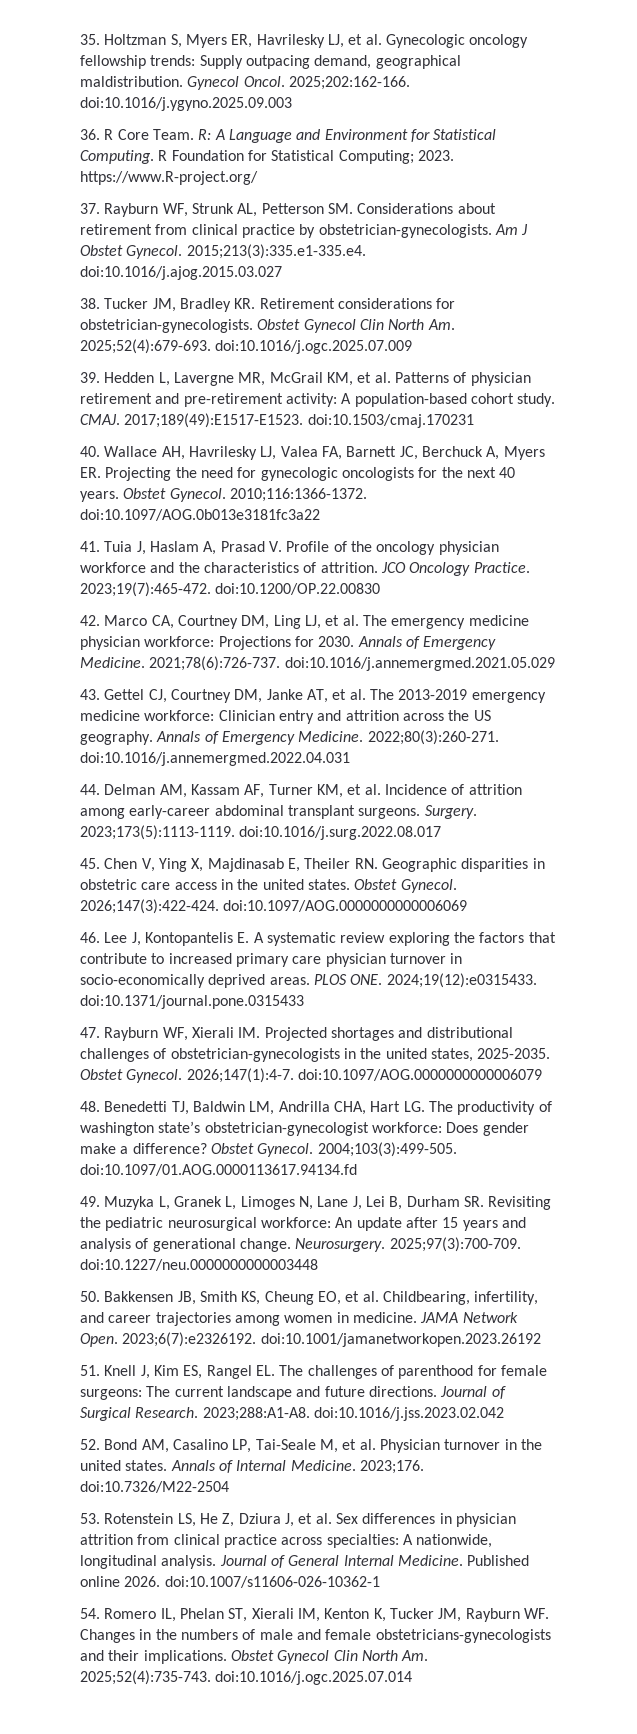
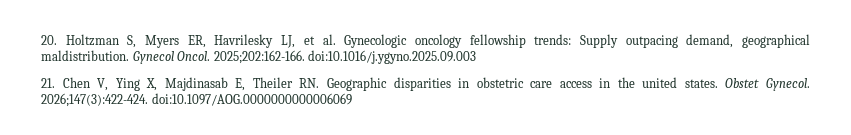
[80,34,100,45] 35. -> [41,35,57,45] 20.
[80,129,497,143] [80,150,454,164] [80,171,258,185] [80,203,496,217] [80,224,529,238] [80,244,366,259] [80,266,282,280] [80,298,456,312] [80,319,455,333] [80,339,413,354] [80,372,531,386] [80,393,556,407] [80,413,474,428] [80,446,545,460] [80,467,516,481] [80,488,367,502] [80,509,320,521] [80,541,499,555] [80,562,530,576] [80,582,381,597] [80,615,529,629] [80,636,497,650] [80,656,555,671] [80,689,546,703] [80,710,491,724] [80,730,499,745] [80,752,350,766] [80,784,522,798] [80,805,477,819] [80,825,442,840] [80,858,100,869] 36. R Core Team. R: A Language and Environment for Statistical Computing. R Foundation for Statistical Computing; 2023. https://www.R-project.org/ // 37. Rayburn WF, Strunk AL, Petterson SM. Considerations about retirement from clinical practice by obstetrician-gynecologists. Am J Obstet Gynecol. 2015;213(3):335.e1-335.e4. doi:10.1016/j.ajog.2015.03.027 // 38. Tucker JM, Bradley KR. Retirement considerations for obstetrician-gynecologists. Obstet Gynecol Clin North Am. 2025;52(4):679-693. doi:10.1016/j.ogc.2025.07.009 // 39. Hedden L, Lavergne MR, McGrail KM, et al. Patterns of physician retirement and pre-retirement activity: A population-based cohort study. CMAJ. 2017;189(49):E1517-E1523. doi:10.1503/cmaj.170231 // 40. Wallace AH, Havrilesky LJ, Valea FA, Barnett JC, Berchuck A, Myers ER. Projecting the need for gynecologic oncologists for the next 40 years. Obstet Gynecol. 2010;116:1366-1372. doi:10.1097/AOG.0b013e3181fc3a22 // 41. Tuia J, Haslam A, Prasad V. Profile of the oncology physician workforce and the characteristics of attrition. JCO Oncology Practice. 2023;19(7):465-472. doi:10.1200/OP.22.00830 // 42. Marco CA, Courtney DM, Ling LJ, et al. The emergency medicine physician workforce: Projections for 2030. Annals of Emergency Medicine. 2021;78(6):726-737. doi:10.1016/j.annemergmed.2021.05.029 // 43. Gettel CJ, Courtney DM, Janke AT, et al. The 2013-2019 emergency medicine workforce: Clinician entry and attrition across the US geography. Annals of Emergency Medicine. 2022;80(3):260-271. doi:10.1016/j.annemergmed.2022.04.031 // 44. Delman AM, Kassam AF, Turner KM, et al. Incidence of attrition among early-career abdominal transplant surgeons. Surgery. 2023;173(5):1113-1119. doi:10.1016/j.surg.2022.08.017 // 45. -> [41,78,55,88] 21.
[80,932,556,946] [80,953,463,967] [80,973,537,988] [80,995,304,1009] [80,1027,513,1041] [80,1048,551,1062] [80,1068,542,1083] [80,1101,552,1115] [80,1121,529,1136] [80,1142,457,1157] [80,1164,357,1176] [80,1196,552,1210] [80,1217,526,1231] [80,1237,521,1252] [80,1259,318,1271] [80,1291,539,1305] [80,1312,518,1326] [80,1332,541,1347] [80,1365,547,1379] [80,1386,506,1400] [80,1407,504,1421] [80,1439,542,1453] [80,1460,424,1474] [80,1481,229,1493] [80,1513,516,1527] [80,1534,493,1548] [80,1555,530,1569] [80,1576,380,1588] [80,1608,549,1622] [80,1629,551,1643] [80,1650,429,1664] [80,1670,413,1685] // 46. Lee J, Kontopantelis E. A systematic review exploring the factors that contribute to increased primary care physician turnover in socio-economically deprived areas. PLOS ONE. 2024;19(12):e0315433. doi:10.1371/journal.pone.0315433 // 47. Rayburn WF, Xierali IM. Projected shortages and distributional challenges of obstetrician-gynecologists in the united states, 2025-2035. Obstet Gynecol. 2026;147(1):4-7. doi:10.1097/AOG.0000000000006079 // 48. Benedetti TJ, Baldwin LM, Andrilla CHA, Hart LG. The productivity of washington state’s obstetrician-gynecologist workforce: Does gender make a difference? Obstet Gynecol. 2004;103(3):499-505. doi:10.1097/01.AOG.0000113617.94134.fd // 49. Muzyka L, Granek L, Limoges N, Lane J, Lei B, Durham SR. Revisiting the pediatric neurosurgical workforce: An update after 15 years and analysis of generational change. Neurosurgery. 2025;97(3):700-709. doi:10.1227/neu.0000000000003448 // 50. Bakkensen JB, Smith KS, Cheung EO, et al. Childbearing, infertility, and career trajectories among women in medicine. JAMA Network Open. 2023;6(7):e2326192. doi:10.1001/jamanetworkopen.2023.26192 // 51. Knell J, Kim ES, Rangel EL. The challenges of parenthood for female surgeons: The current landscape and future directions. Journal of Surgical Research. 2023;288:A1-A8. doi:10.1016/j.jss.2023.02.042 // 52. Bond AM, Casalino LP, Tai-Seale M, et al. Physician turnover in the united states. Annals of Internal Medicine. 2023;176. doi:10.7326/M22-2504 // 53. Rotenstein LS, He Z, Dziura J, et al. Sex differences in physician attrition from clinical practice across specialties: A nationwide, longitudinal analysis. Journal of General Internal Medicine. Published online 2026. doi:10.1007/s11606-026-10362-1 // 54. Romero IL, Phelan ST, Xierali IM, Kenton K, Tucker JM, Rayburn WF. Changes in the numbers of male and female obstetricians-gynecologists and their implications. Obstet Gynecol Clin North Am. 2025;52(4):735-743. doi:10.1016/j.ogc.2025.07.014 -> (352, 99) none

